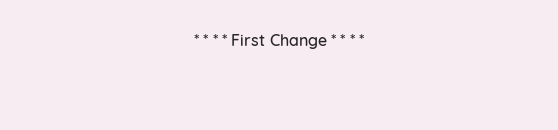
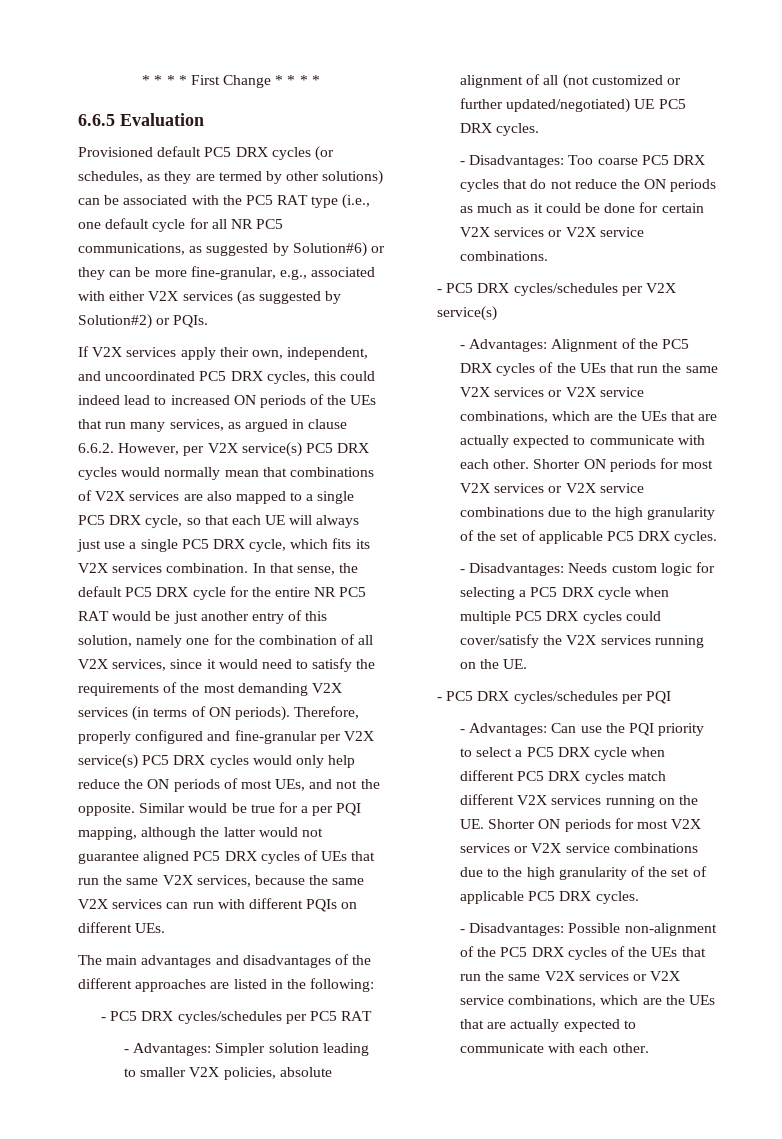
(364, 40) none -> [78,113,204,126] [78,146,334,161] [78,170,384,185] [78,194,371,209] [78,218,284,232] [78,242,385,257] [78,266,376,280] [78,290,342,305] [78,314,209,329] [78,346,369,360] [78,371,376,384] [78,394,377,408] [78,419,348,432] [78,442,370,457] [78,467,374,480] [78,490,355,504] [78,515,360,528] [77,538,370,552] [78,563,359,575] [78,586,367,600] [78,610,328,624] [78,634,374,648] [78,658,376,672] [78,682,342,696] [78,706,360,721] [78,730,374,744] [78,754,356,769] [78,778,380,792] [78,802,362,816] [78,827,323,840] [78,850,376,864] [78,875,365,887] [78,898,358,912] [78,922,166,933] [78,954,372,968] [78,978,375,992] [101,1011,373,1024] [124,1043,369,1056] [124,1067,332,1080] [460,74,682,89] [460,98,686,113] [460,123,540,136] [460,155,706,168] [460,179,717,192] [460,202,704,213] [460,227,644,237] [460,251,549,261] [437,283,676,296] [437,306,498,321] [460,338,690,352] [460,362,718,376] [460,387,644,397] [460,411,718,423] [460,435,705,448] [460,458,714,472] [460,483,644,493] [460,507,716,520] [460,530,718,544] [460,562,716,576] [460,587,670,600] [460,611,661,624] [460,634,704,648] [460,659,528,669] [437,691,671,704] [460,723,705,736] [460,747,666,760] [460,770,666,784] [460,794,699,808] [460,818,702,832] [460,843,698,853] [460,866,707,880] [460,891,639,904] [460,923,717,936] [460,946,706,960] [460,971,681,981] [460,995,716,1007] [460,1019,636,1032] [460,1043,649,1053] // 6.6.5 Evaluation // Provisioned default PC5 DRX cycles (or schedules, as they are termed by other solutions) can be associated with the PC5 RAT type (i.e., one default cycle for all NR PC5 communications, as suggested by Solution#6) or they can be more fine-granular, e.g., associated with either V2X services (as suggested by Solution#2) or PQIs. // If V2X services apply their own, independent, and uncoordinated PC5 DRX cycles, this could indeed lead to increased ON periods of the UEs that run many services, as argued in clause 6.6.2. However, per V2X service(s) PC5 DRX cycles would normally mean that combinations of V2X services are also mapped to a single PC5 DRX cycle, so that each UE will always just use a single PC5 DRX cycle, which fits its V2X services combination. In that sense, the default PC5 DRX cycle for the entire NR PC5 RAT would be just another entry of this solution, namely one for the combination of all V2X services, since it would need to satisfy the requirements of the most demanding V2X services (in terms of ON periods). Therefore, properly configured and fine-granular per V2X service(s) PC5 DRX cycles would only help reduce the ON periods of most UEs, and not the opposite. Similar would be true for a per PQI mapping, although the latter would not guarantee aligned PC5 DRX cycles of UEs that run the same V2X services, because the same V2X services can run with different PQIs on different UEs. // The main advantages and disadvantages of the different approaches are listed in the following: // - PC5 DRX cycles/schedules per PC5 RAT // - Advantages: Simpler solution leading to smaller V2X policies, absolute alignment of all (not customized or further updated/negotiated) UE PC5 DRX cycles. // - Disadvantages: Too coarse PC5 DRX cycles that do not reduce the ON periods as much as it could be done for certain V2X services or V2X service combinations. // - PC5 DRX cycles/schedules per V2X service(s) // - Advantages: Alignment of the PC5 DRX cycles of the UEs that run the same V2X services or V2X service combinations, which are the UEs that are actually expected to communicate with each other. Shorter ON periods for most V2X services or V2X service combinations due to the high granularity of the set of applicable PC5 DRX cycles. // - Disadvantages: Needs custom logic for selecting a PC5 DRX cycle when multiple PC5 DRX cycles could cover/satisfy the V2X services running on the UE. // - PC5 DRX cycles/schedules per PQI // - Advantages: Can use the PQI priority to select a PC5 DRX cycle when different PC5 DRX cycles match different V2X services running on the UE. Shorter ON periods for most V2X services or V2X service combinations due to the high granularity of the set of applicable PC5 DRX cycles. // - Disadvantages: Possible non-alignment of the PC5 DRX cycles of the UEs that run the same V2X services or V2X service combinations, which are the UEs that are actually expected to communicate with each other.

